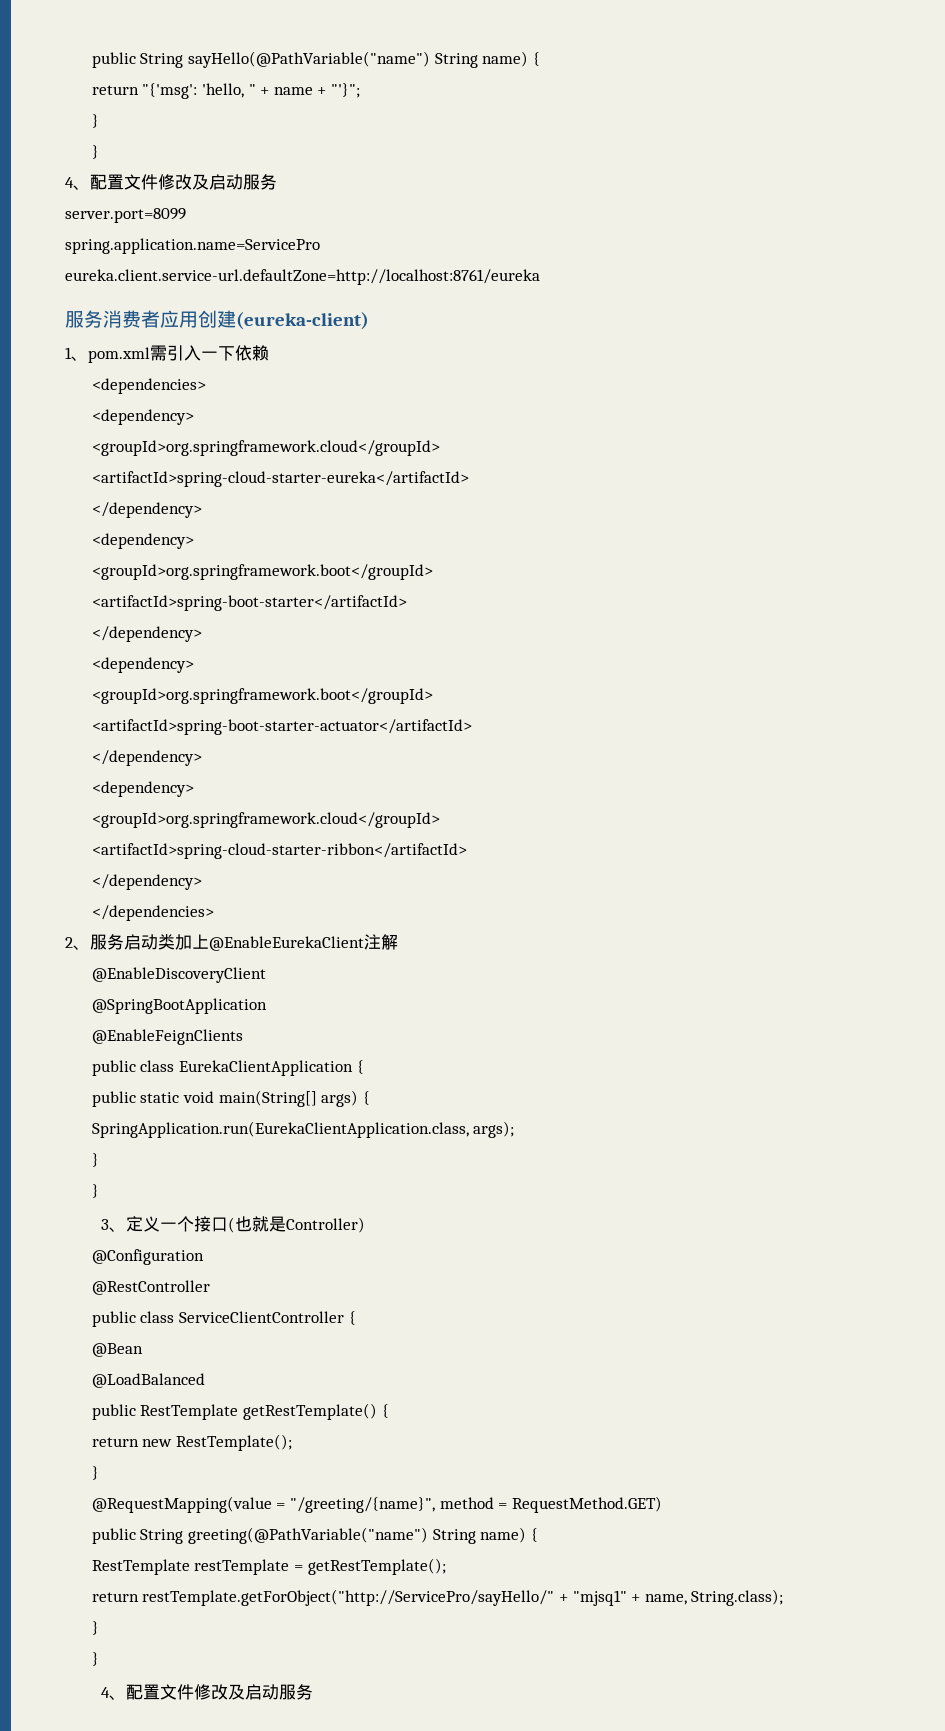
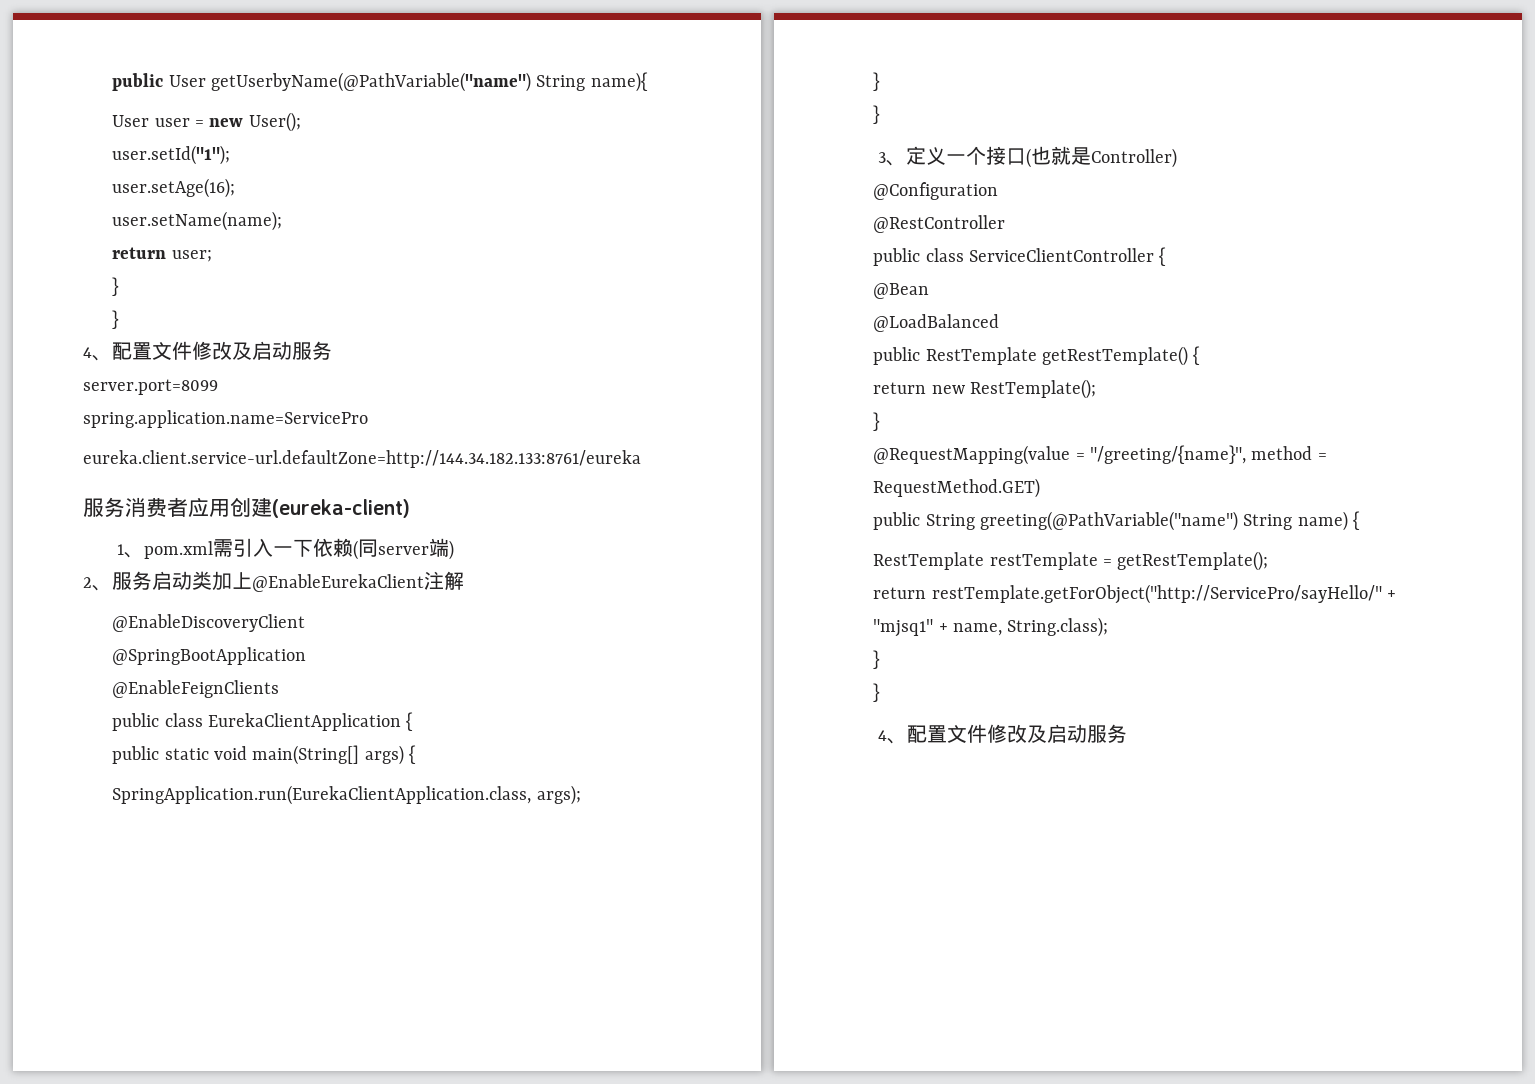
[91,51,540,68] [91,83,360,99] public String sayHello(@PathVariable("name") String name) { // return "{'msg': 'hello, " + name + "'}"; -> [112,72,648,92] [112,112,301,132] [112,145,231,165] [112,178,236,198] [112,211,283,231] [112,247,212,262] public User getUserbyName(@PathVariable("name") String name){ // User user = new User(); // user.setId("1"); // user.setAge(16); // user.setName(name); // return user;
[65,269,540,285] eureka.client.service-url.defaultZone=http://localhost:8761/eureka -> [83,450,641,468] eureka.client.service-url.defaultZone=http://144.34.182.133:8761/eureka
[91,378,206,394] [91,409,194,425] [91,440,440,456] [91,471,469,487] [91,502,202,518] [91,533,194,549] [91,564,433,580] [91,595,407,611] [91,626,202,642] [91,657,194,673] [91,688,433,704] [91,719,472,735] [91,750,202,766] [91,781,194,797] [91,812,440,828] [91,843,467,859] [91,874,202,890] [91,905,214,921] // <dependencies> // <dependency> // <groupId>org.springframework.cloud</groupId> // <artifactId>spring-cloud-starter-eureka</artifactId> // </dependency> // <dependency> // <groupId>org.springframework.boot</groupId> // <artifactId>spring-boot-starter</artifactId> // </dependency> // <dependency> // <groupId>org.springframework.boot</groupId> // <artifactId>spring-boot-starter-actuator</artifactId> // </dependency> // <dependency> // <groupId>org.springframework.cloud</groupId> // <artifactId>spring-cloud-starter-ribbon</artifactId> // </dependency> // </dependencies> -> [352,538,454,560] (同server端)

